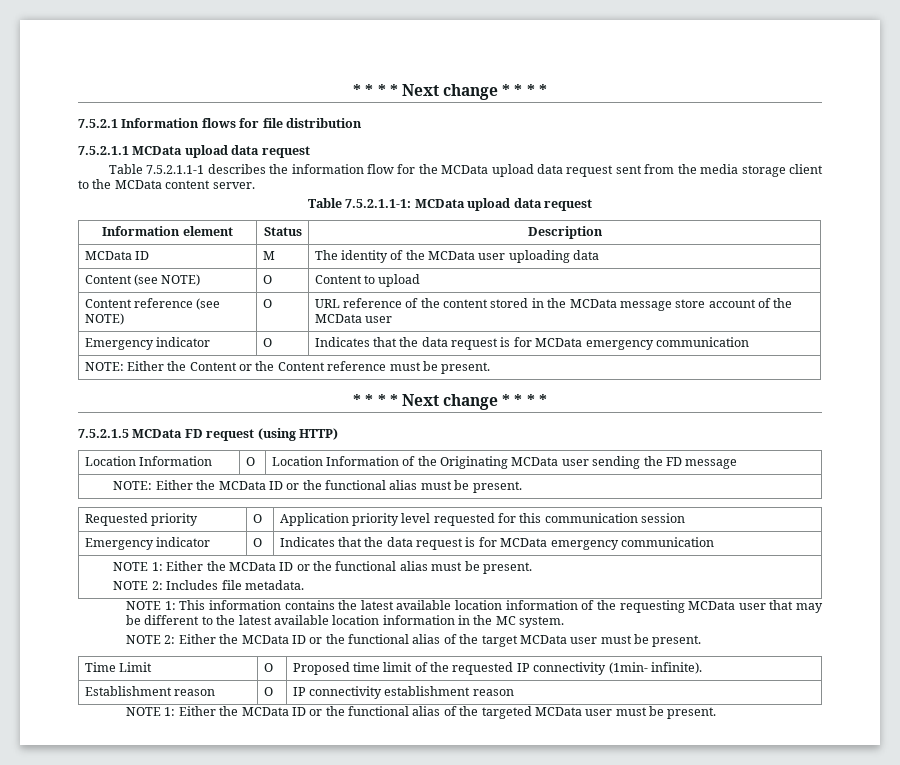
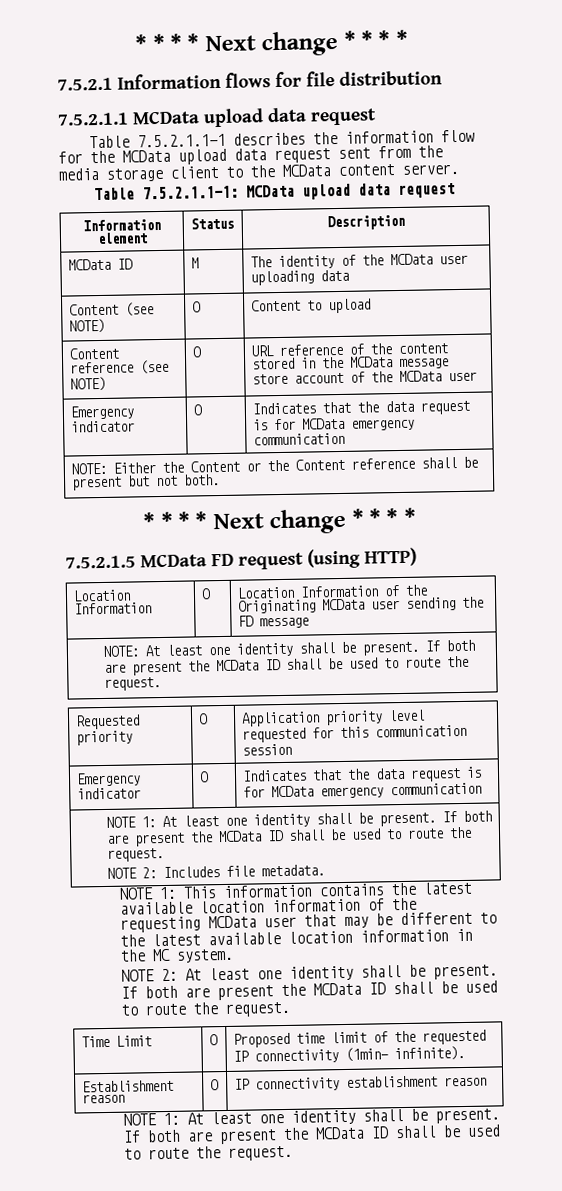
[389,361,491,374] must be present. -> [420,456,478,469] [70,474,220,491] shall be present but not both.
[155,480,522,493] Either the MCData ID or the functional alias must be present. -> [145,639,476,657] [104,655,470,676] [104,677,162,691] At least one identity shall be present. If both are present the MCData ID shall be used to route the request.
[166,561,532,574] Either the MCData ID or the functional alias must be present. -> [162,810,493,828] [106,826,473,847] [107,847,165,862] At least one identity shall be present. If both are present the MCData ID shall be used to route the request.
[178,634,702,647] Either the MCData ID or the functional alias of the target MCData user must be present. -> [184,964,498,981] [120,980,498,1001] [120,1001,291,1017] At least one identity shall be present. If both are present the MCData ID shall be used to route the request.
[178,706,717,719] Either the MCData ID or the functional alias of the targeted MCData user must be present. -> [186,1108,500,1125] [122,1124,501,1145] [123,1145,293,1161] At least one identity shall be present. If both are present the MCData ID shall be used to route the request.

